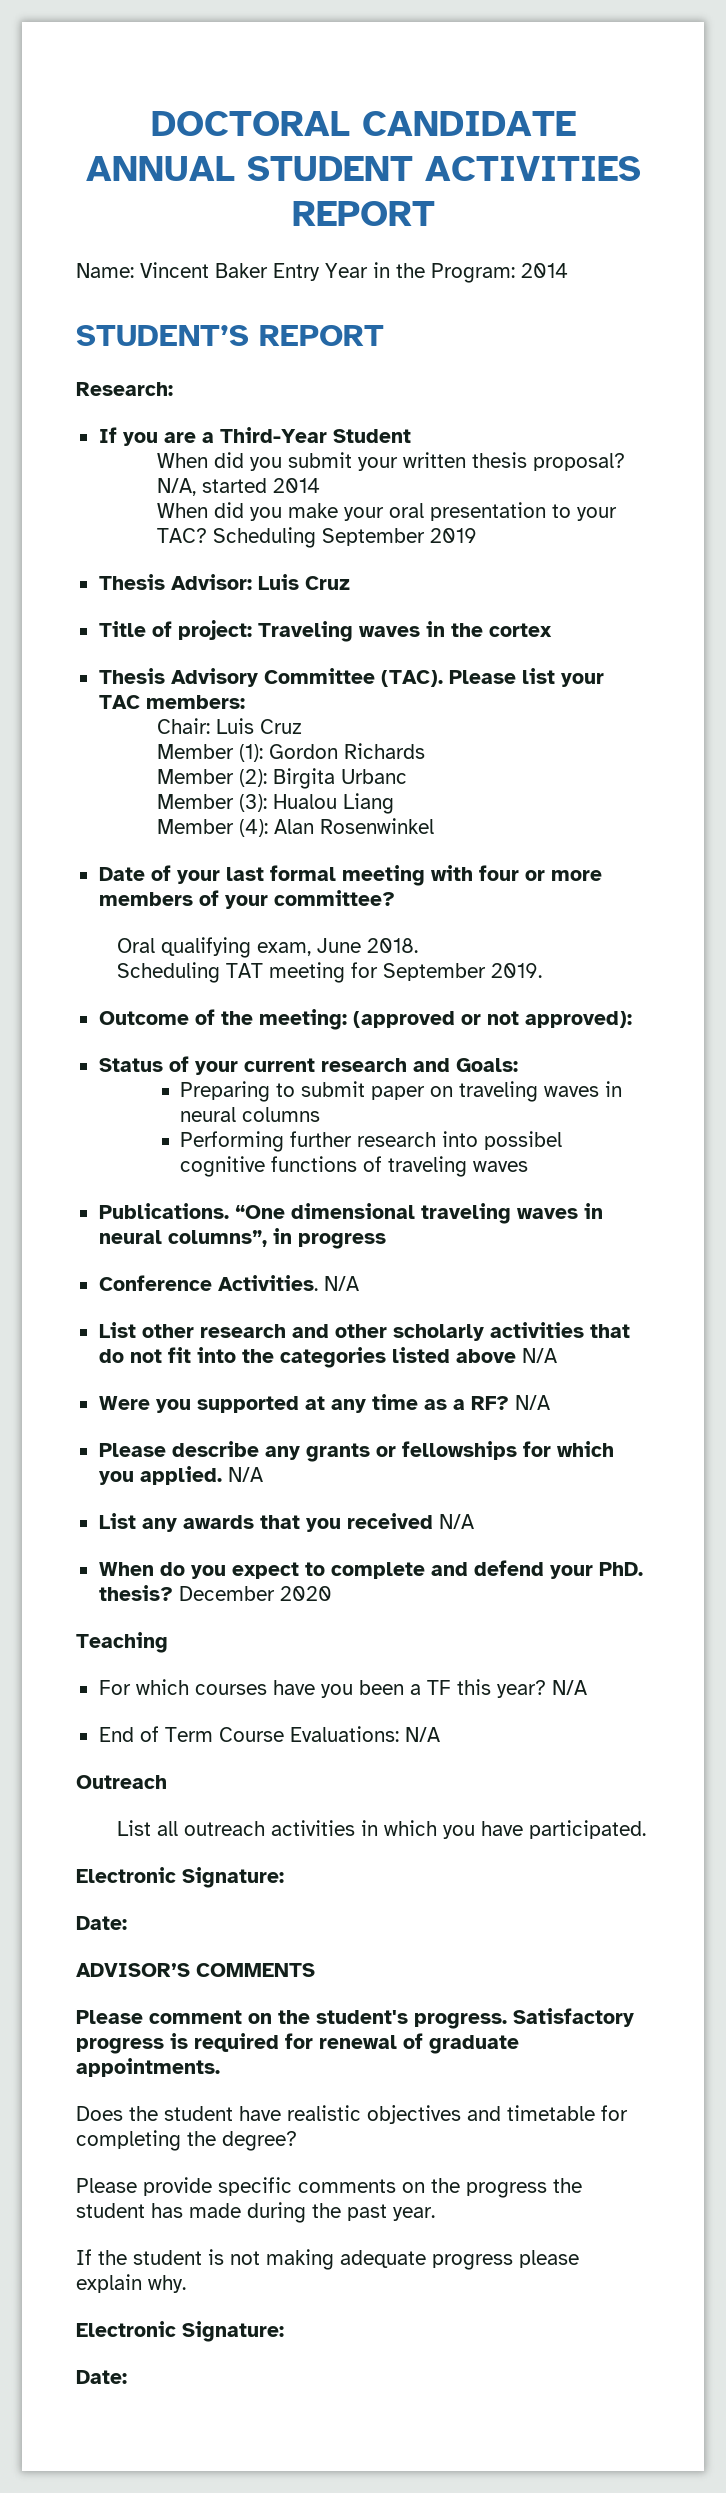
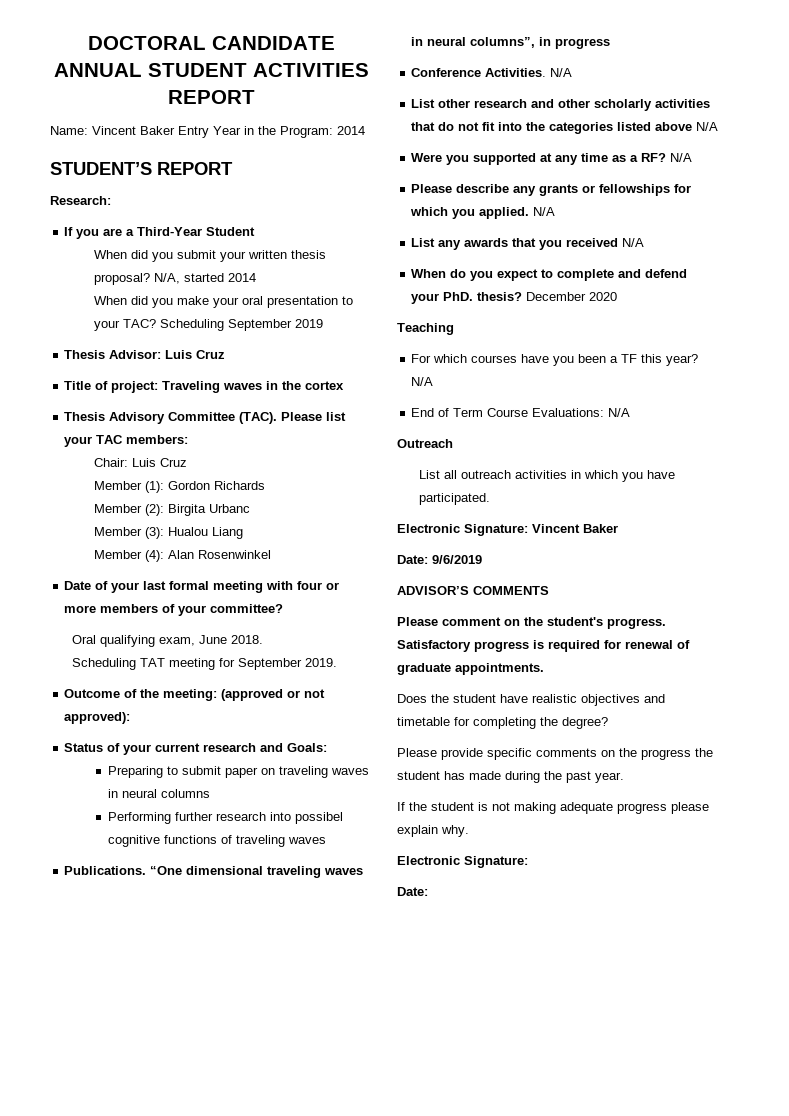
[76,1916,127,1930] // Date: -> [532,524,618,533] [397,555,482,564] Vincent Baker // Date: 9/6/2019

